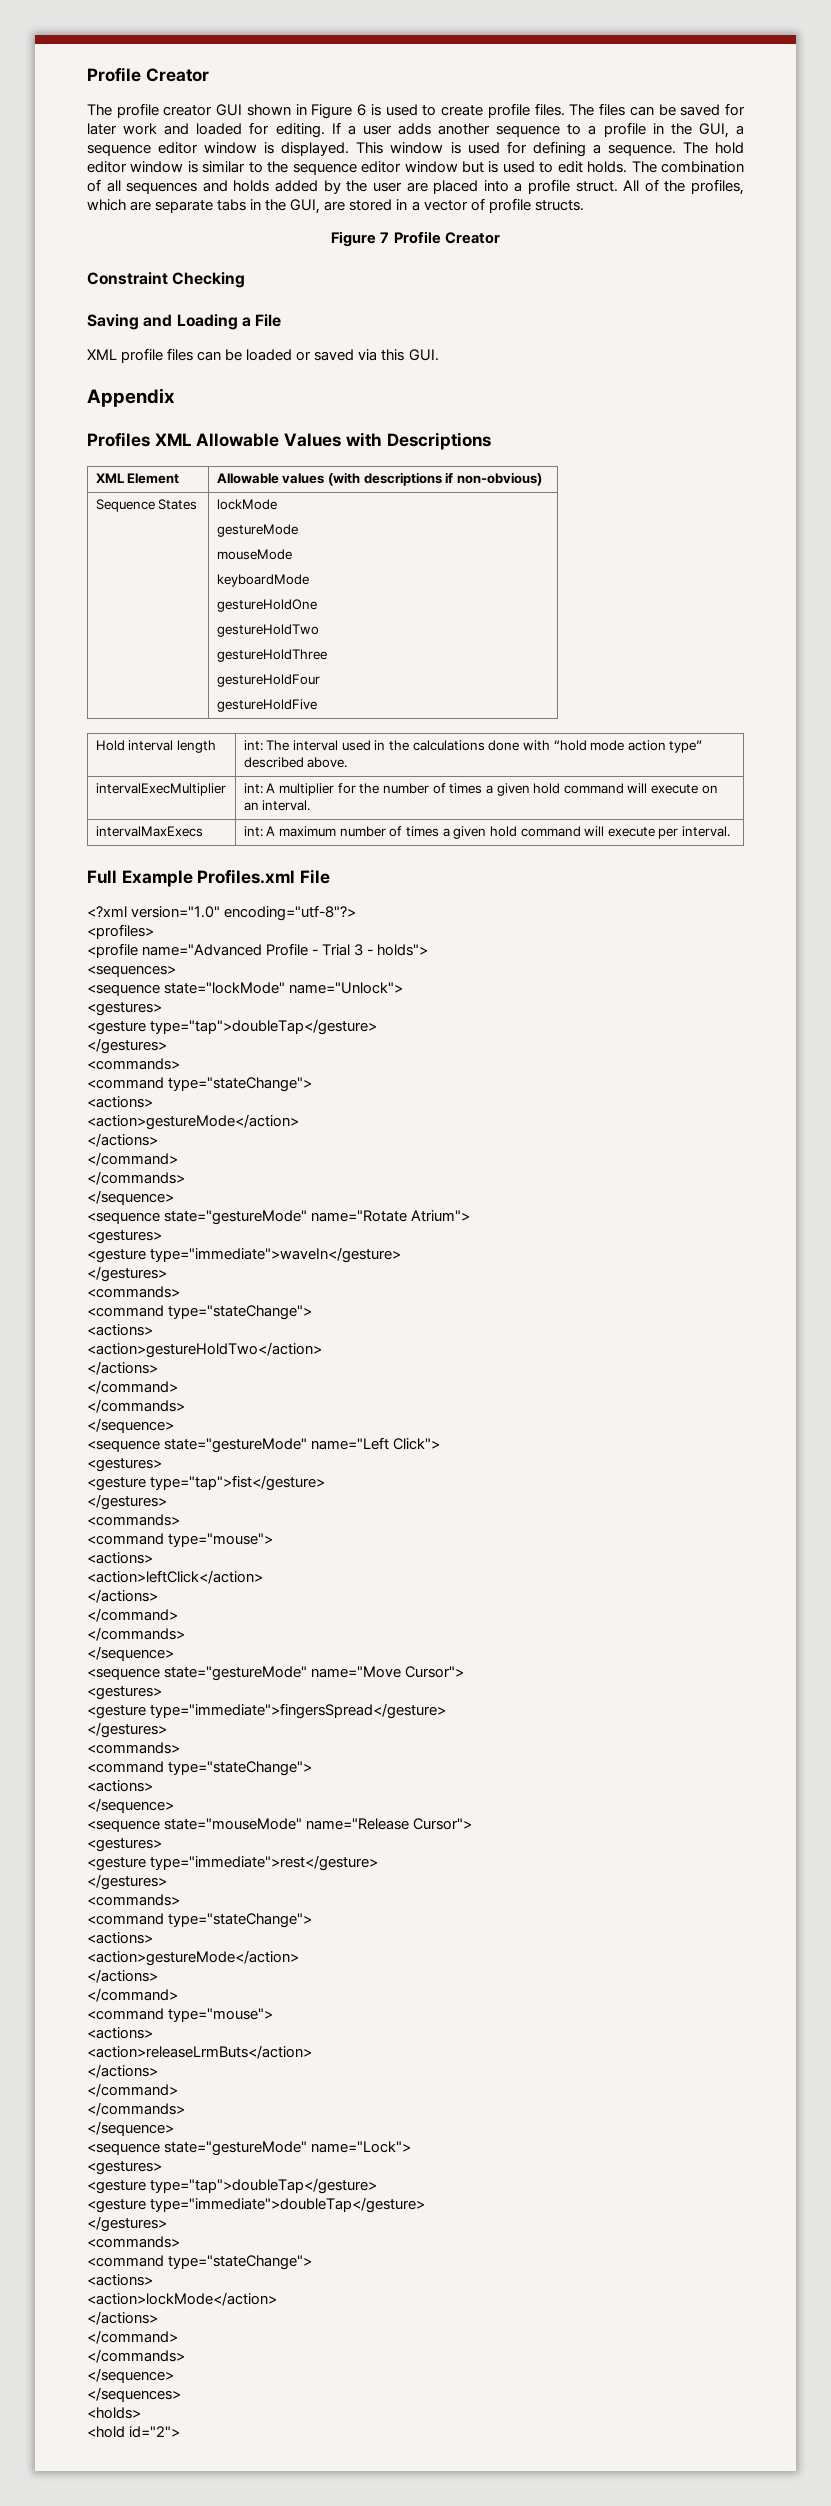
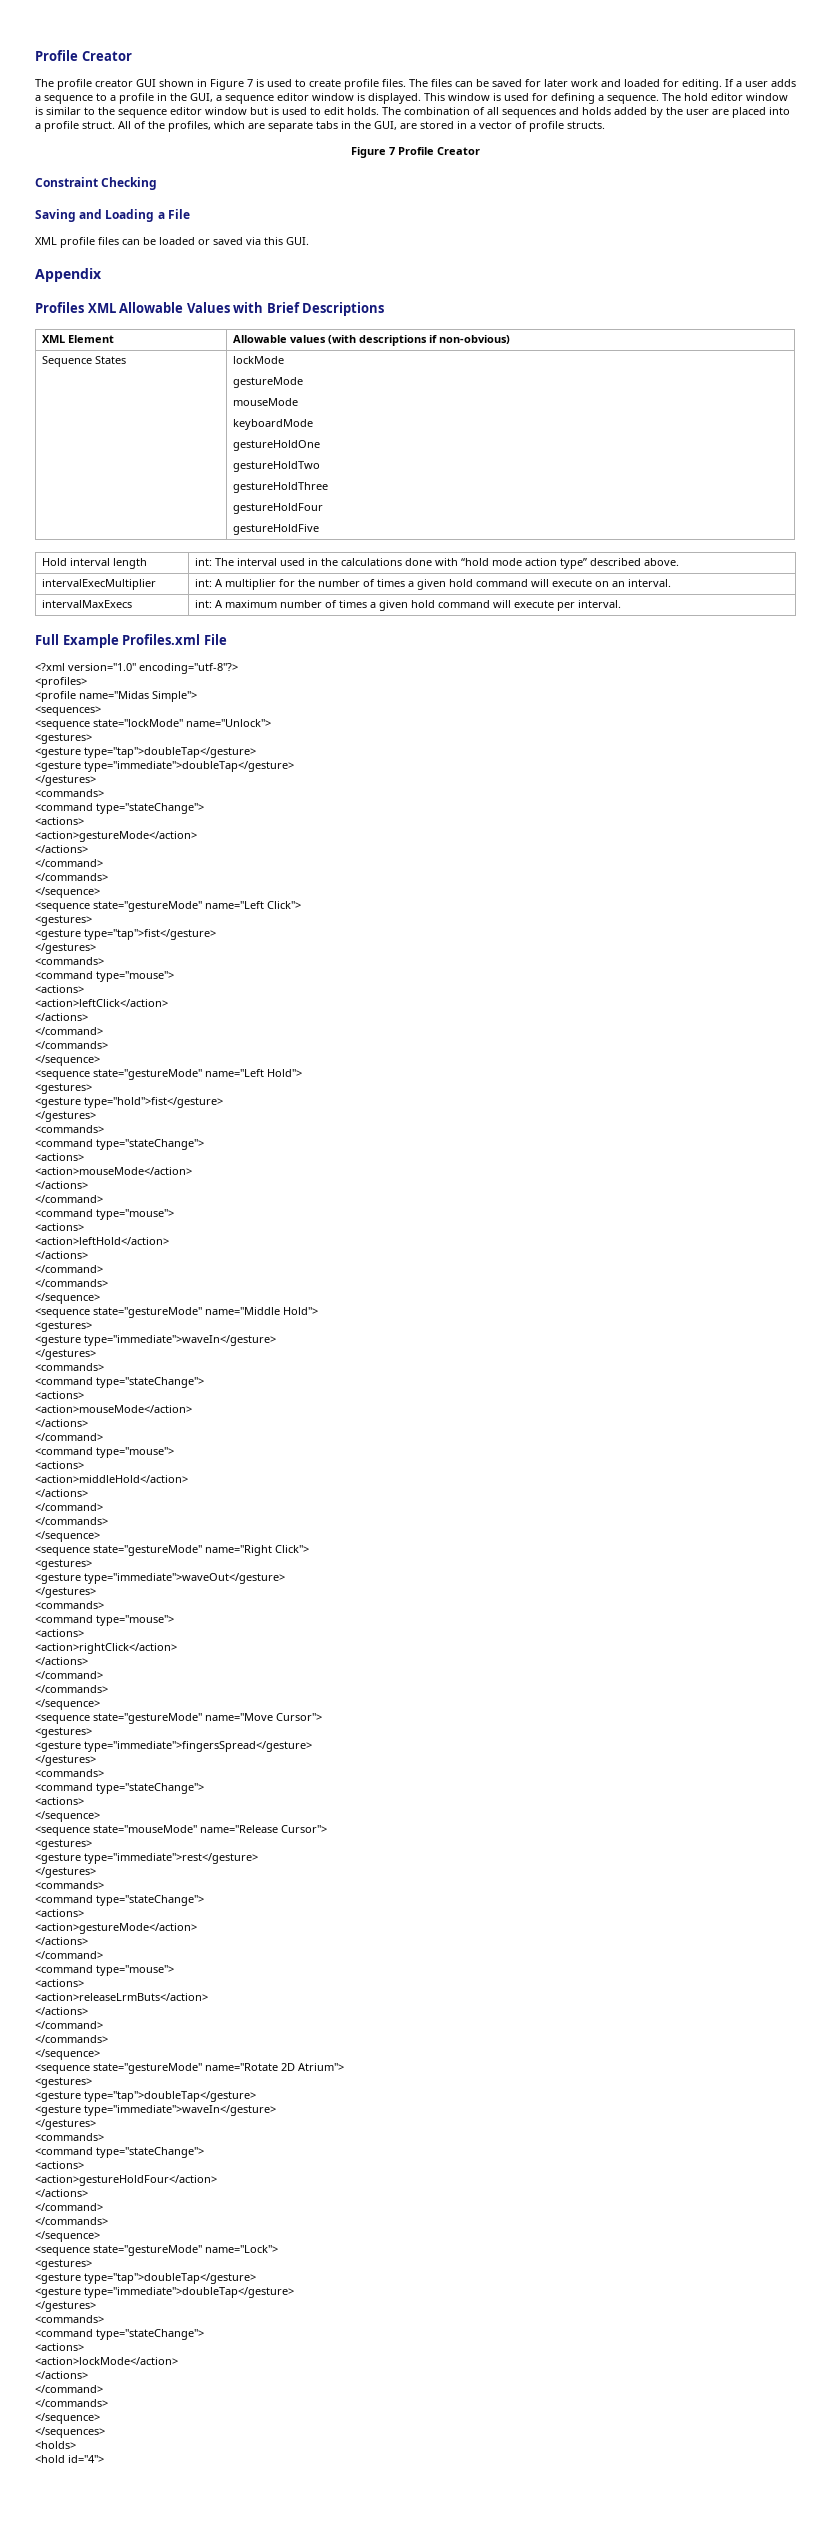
[357,104,367,116] 6 -> [247,79,253,87] 7
[438,123,491,135] another -> [35,95,41,101] a
(382, 439) none -> [266,302,300,313] Brief
[142,943,429,956] name="Advanced Profile - Trial 3 - holds"> -> [79,691,197,702] name="Midas Simple">
(378, 1027) none -> [35,761,294,772] // <gesture type="immediate">doubleTap</gesture>
[87,1210,471,1225] [87,1230,162,1244] [87,1247,402,1263] [87,1266,167,1282] [87,1286,180,1298] [87,1305,313,1320] [87,1324,153,1336] [87,1342,322,1358] [87,1361,158,1375] [87,1380,178,1394] [87,1399,185,1413] [87,1418,174,1433] // <sequence state="gestureMode" name="Rotate Atrium"> // <gestures> // <gesture type="immediate">waveIn</gesture> // </gestures> // <commands> // <command type="stateChange"> // <actions> // <action>gestureHoldTwo</action> // </actions> // </command> // </commands> // </sequence> -> (100, 892) none
(174, 1653) none -> [35,1069,302,1080] [35,1083,92,1094] [35,1097,223,1108] [35,1111,96,1122] [35,1125,104,1133] [35,1139,204,1150] [35,1153,84,1161] [35,1167,192,1175] [35,1181,88,1189] [35,1195,103,1203] [35,1209,174,1220] [35,1223,84,1231] [35,1237,169,1245] [35,1251,88,1259] [35,1265,103,1273] [35,1279,108,1287] [35,1293,100,1304] [35,1307,318,1318] [35,1321,92,1332] [35,1335,276,1346] [35,1349,96,1360] [35,1363,104,1371] [35,1377,204,1388] [35,1391,84,1399] [35,1405,192,1413] [35,1419,88,1427] [35,1433,103,1441] [35,1447,174,1458] [35,1461,84,1469] [35,1475,188,1483] [35,1489,88,1497] [35,1503,103,1511] [35,1517,108,1525] [35,1531,100,1542] [35,1545,309,1556] [35,1559,92,1570] [35,1573,285,1584] [35,1587,96,1598] [35,1601,104,1609] [35,1615,174,1626] [35,1629,84,1637] [35,1643,177,1654] [35,1657,88,1665] [35,1671,103,1679] [35,1685,108,1693] [35,1699,100,1710] // <sequence state="gestureMode" name="Left Hold"> // <gestures> // <gesture type="hold">fist</gesture> // </gestures> // <commands> // <command type="stateChange"> // <actions> // <action>mouseMode</action> // </actions> // </command> // <command type="mouse"> // <actions> // <action>leftHold</action> // </actions> // </command> // </commands> // </sequence> // <sequence state="gestureMode" name="Middle Hold"> // <gestures> // <gesture type="immediate">waveIn</gesture> // </gestures> // <commands> // <command type="stateChange"> // <actions> // <action>mouseMode</action> // </actions> // </command> // <command type="mouse"> // <actions> // <action>middleHold</action> // </actions> // </command> // </commands> // </sequence> // <sequence state="gestureMode" name="Right Click"> // <gestures> // <gesture type="immediate">waveOut</gesture> // </gestures> // <commands> // <command type="mouse"> // <actions> // <action>rightClick</action> // </actions> // </command> // </commands> // </sequence>
(174, 2128) none -> [35,2063,344,2074] [35,2077,92,2088] [35,2091,256,2102] [35,2105,276,2116] [35,2119,96,2130] [35,2133,104,2141] [35,2147,204,2158] [35,2161,84,2169] [35,2175,217,2186] [35,2189,88,2197] [35,2203,103,2211] [35,2217,108,2225] [35,2231,100,2242] // <sequence state="gestureMode" name="Rotate 2D Atrium"> // <gestures> // <gesture type="tap">doubleTap</gesture> // <gesture type="immediate">waveIn</gesture> // </gestures> // <commands> // <command type="stateChange"> // <actions> // <action>gestureHoldFour</action> // </actions> // </command> // </commands> // </sequence>
[129,2426,181,2438] id="2"> -> [68,2455,104,2463] id="4">

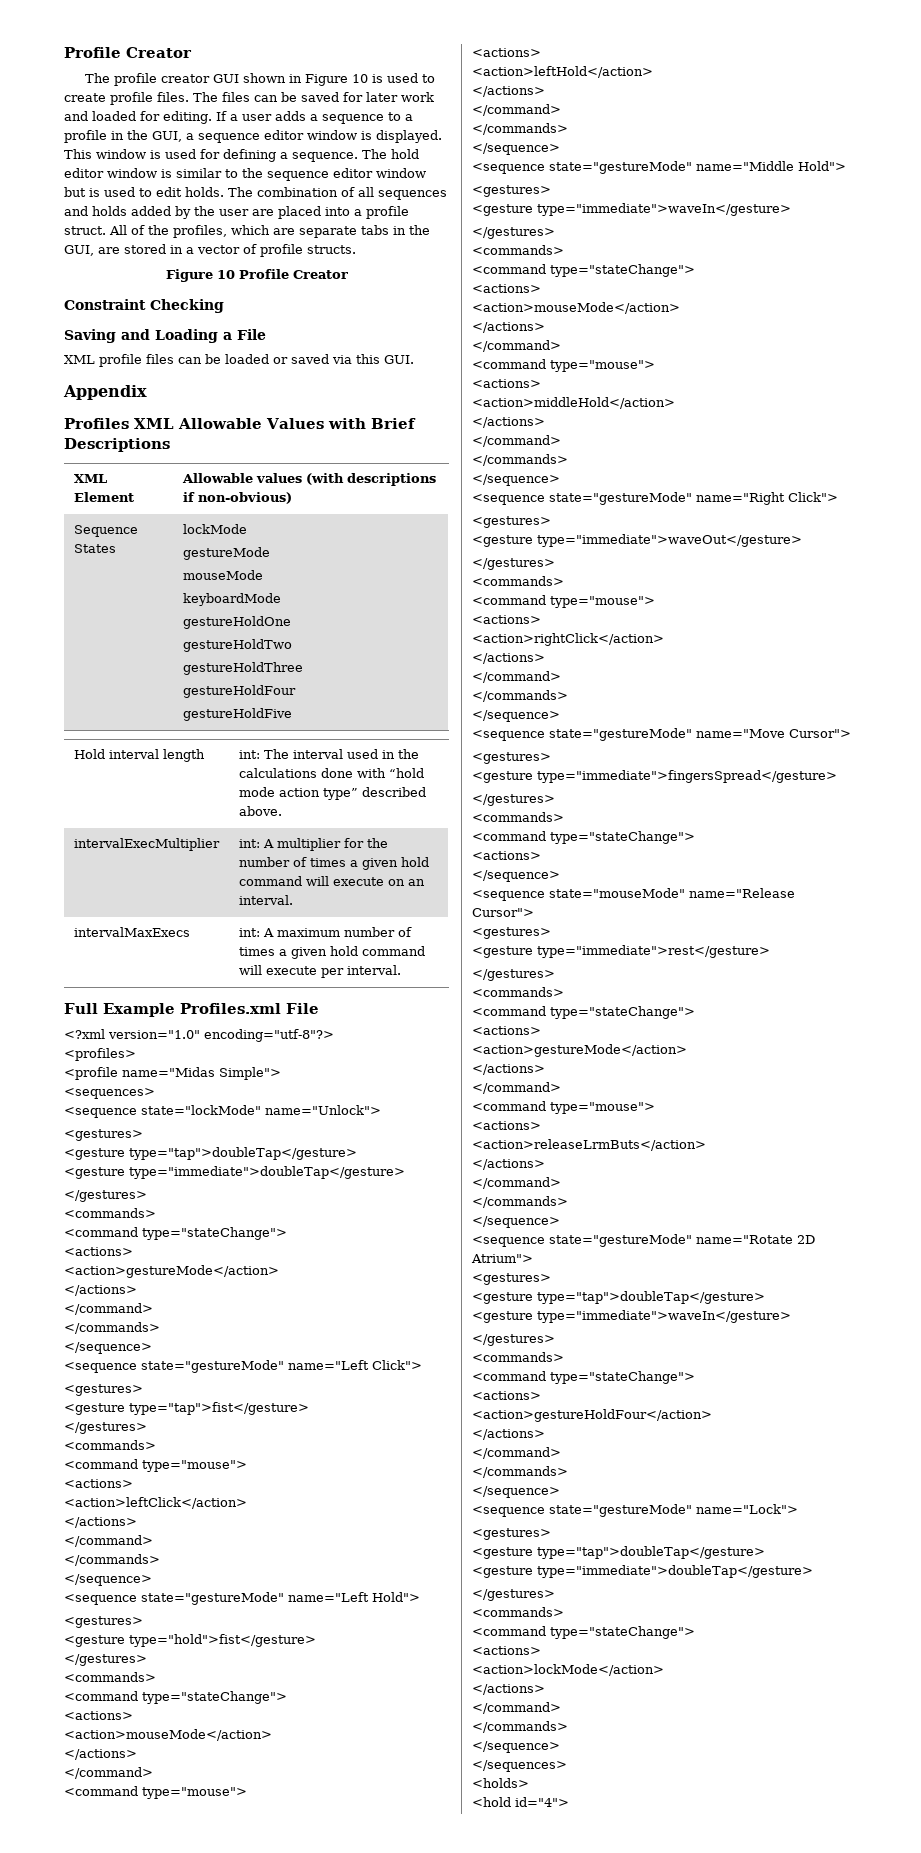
[247,79,253,87] 7 -> [352,74,369,83] 10
[389,147,395,155] 7 -> [216,270,235,279] 10

